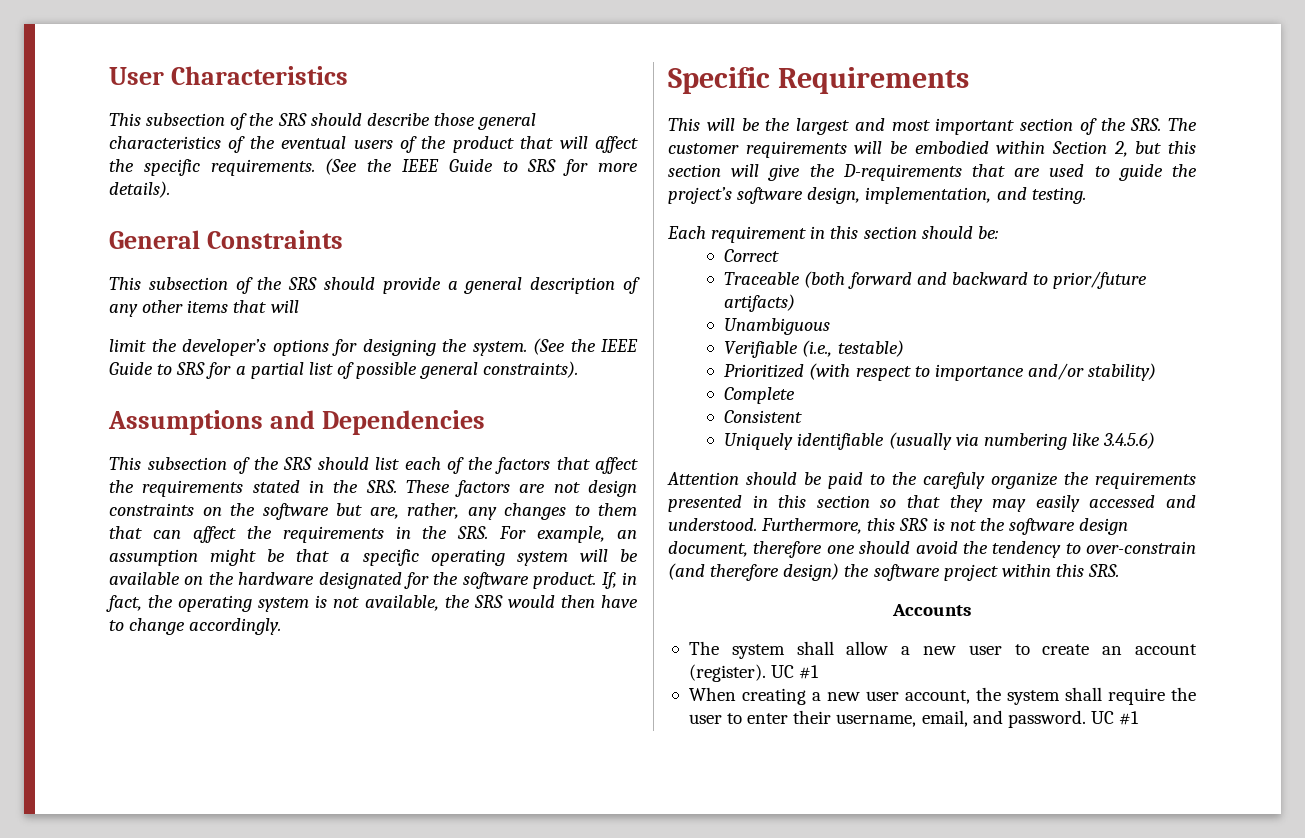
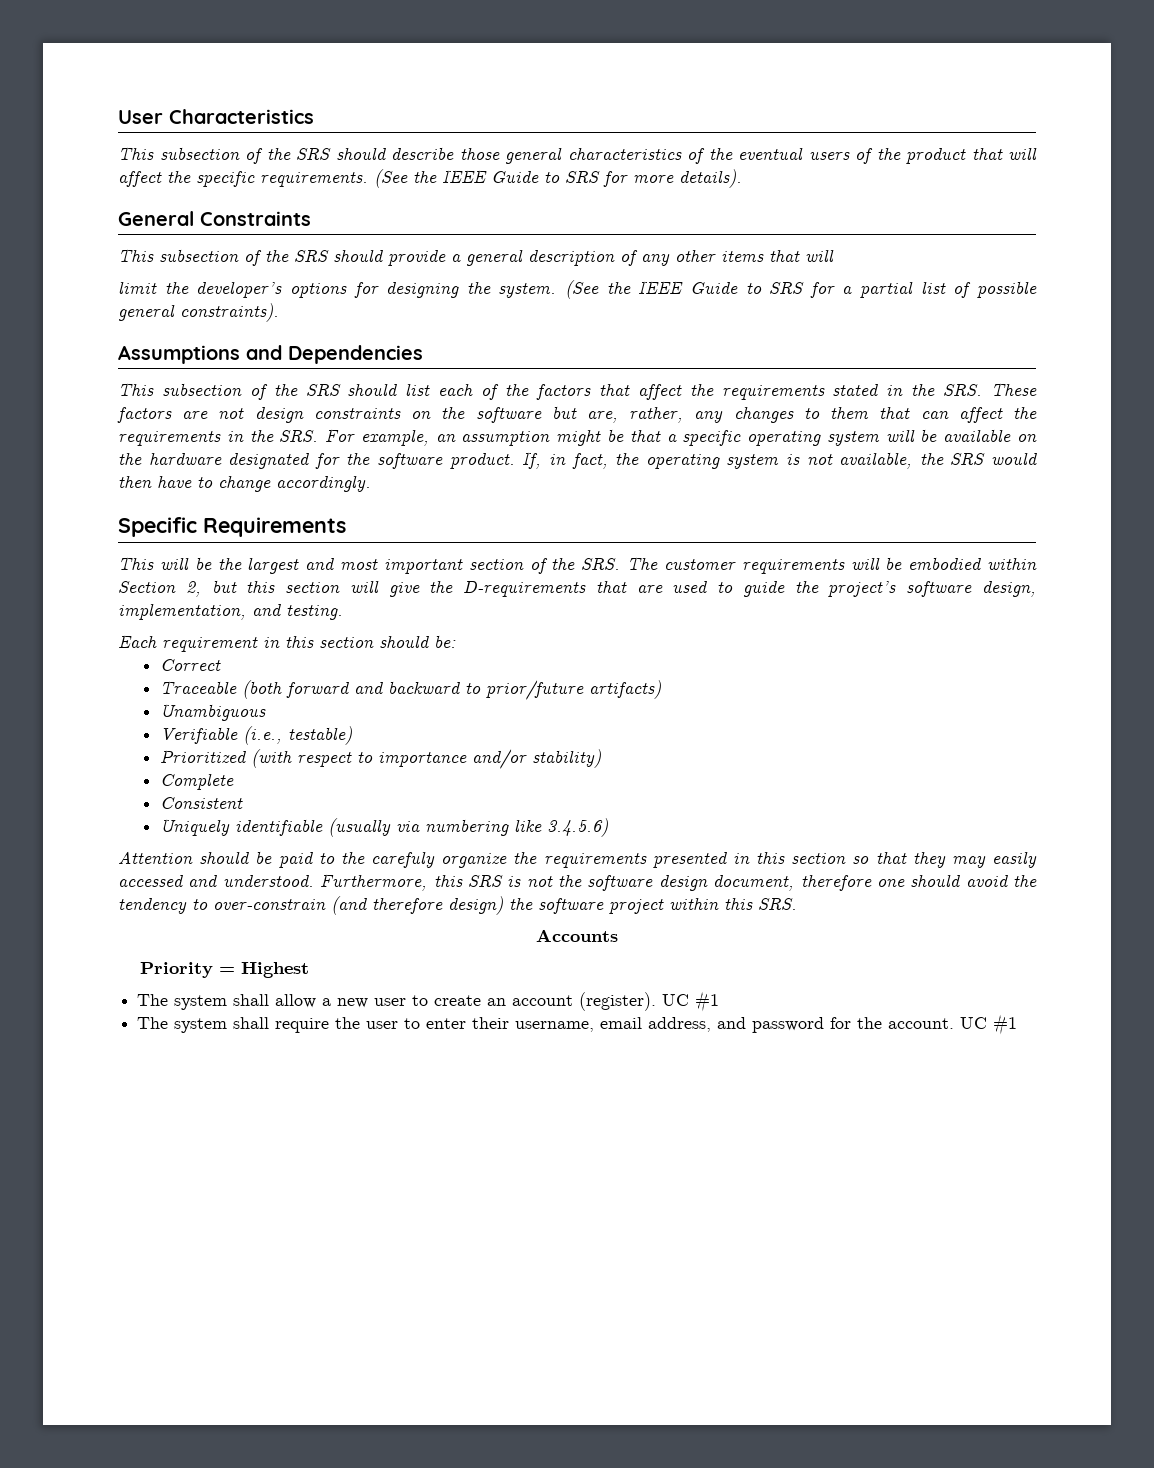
(971, 610) none -> [140,962,310,978] // Priority = Highest
[688,687,1001,705] When creating a new user account, the -> [137,1017,169,1029] The
[921,710,1086,728] email, and password. -> [600,1017,955,1033] email address, and password for the account.

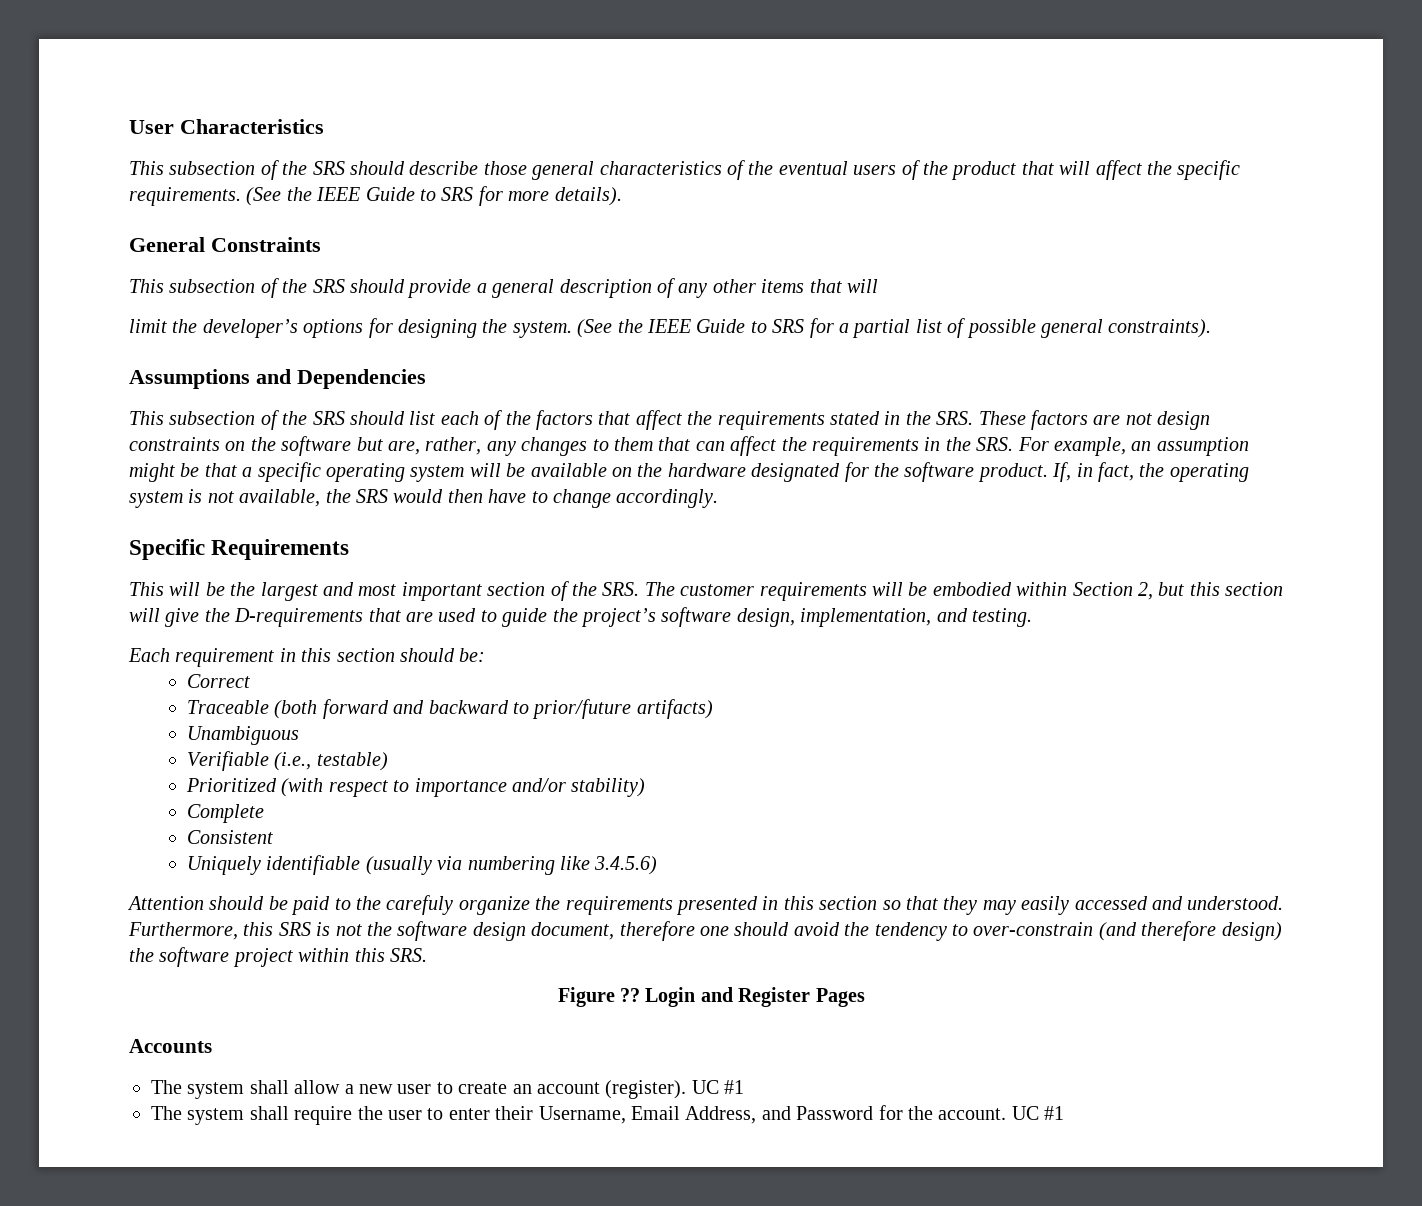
[536,929,618,942] [140,962,310,978] Accounts // Priority = Highest -> [557,987,865,1007] [129,1039,212,1053] Figure ?? Login and Register Pages // Accounts
[515,1017,825,1033] username, email address, and password -> [538,1106,874,1124] Username, Email Address, and Password

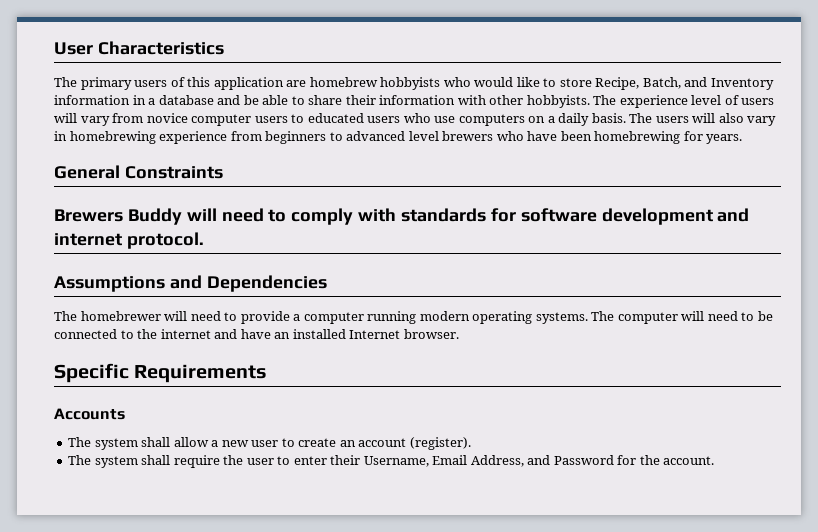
[129,160,1241,180] [129,186,622,206] [129,237,321,252] [129,278,878,298] [129,318,1212,338] [129,369,426,389] [129,410,1211,430] [129,436,1249,456] [129,462,1249,482] [129,489,719,508] [129,539,350,560] [129,581,1284,601] [129,607,1032,627] [128,648,486,667] [187,674,251,688] [187,699,713,719] [187,726,300,745] [187,751,388,771] [186,778,646,797] [187,804,265,823] [187,830,274,844] [187,855,658,875] [127,895,1284,915] [128,921,1282,941] [129,947,427,967] [557,987,865,1007] This subsection of the SRS should describe those general characteristics of the eventual users of the product that will affect the specific requirements. (See the IEEE Guide to SRS for more details). // General Constraints // This subsection of the SRS should provide a general description of any other items that will // limit the developer’s options for designing the system. (See the IEEE Guide to SRS for a partial list of possible general constraints). // Assumptions and Dependencies // This subsection of the SRS should list each of the factors that affect the requirements stated in the SRS. These factors are not design constraints on the software but are, rather, any changes to them that can affect the requirements in the SRS. For example, an assumption might be that a specific operating system will be available on the hardware designated for the software product. If, in fact, the operating system is not available, the SRS would then have to change accordingly. // Specific Requirements // This will be the largest and most important section of the SRS. The customer requirements will be embodied within Section 2, but this section will give the D-requirements that are used to guide the project’s software design, implementation, and testing. // Each requirement in this section should be: // Correct // Traceable (both forward and backward to prior/future artifacts) // Unambiguous // Verifiable (i.e., testable) // Prioritized (with respect to importance and/or stability) // Complete // Consistent // Uniquely identifiable (usually via numbering like 3.4.5.6) // Attention should be paid to the carefuly organize the requirements presented in this section so that they may easily accessed and understood. Furthermore, this SRS is not the software design document, therefore one should avoid the tendency to over-constrain (and therefore design) the software project within this SRS. // Figure ?? Login and Register Pages -> [54,77,774,90] [54,95,775,108] [54,113,777,126] [54,131,743,144] [54,165,223,179] [54,208,750,225] [54,232,204,249] [54,275,327,292] [54,311,773,324] [54,329,459,339] [54,363,268,383] The primary users of this application are homebrew hobbyists who would like to store Recipe, Batch, and Inventory information in a database and be able to share their information with other hobbyists. The experience level of users will vary from novice computer users to educated users who use computers on a daily basis. The users will also vary in homebrewing experience from beginners to advanced level brewers who have been homebrewing for years. // General Constraints // Brewers Buddy will need to comply with standards for software development and internet protocol. // Assumptions and Dependencies // The homebrewer will need to provide a computer running modern operating systems. The computer will need to be connected to the internet and have an installed Internet browser. // Specific Requirements
[691,1080,745,1094] UC #1 -> (471, 443) none
[1011,1106,1065,1120] UC #1 -> (715, 460) none

